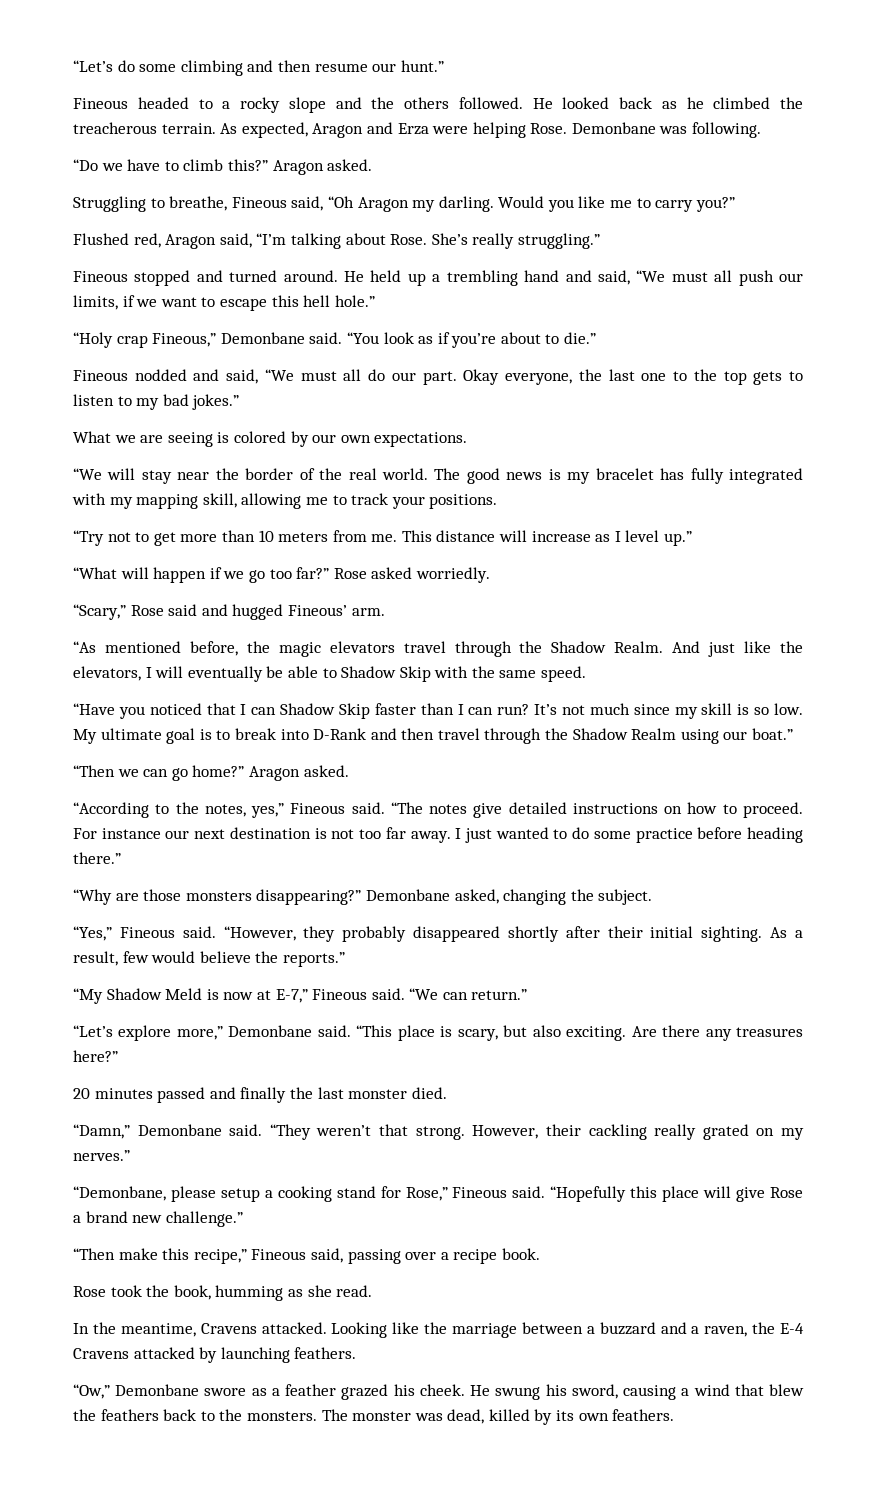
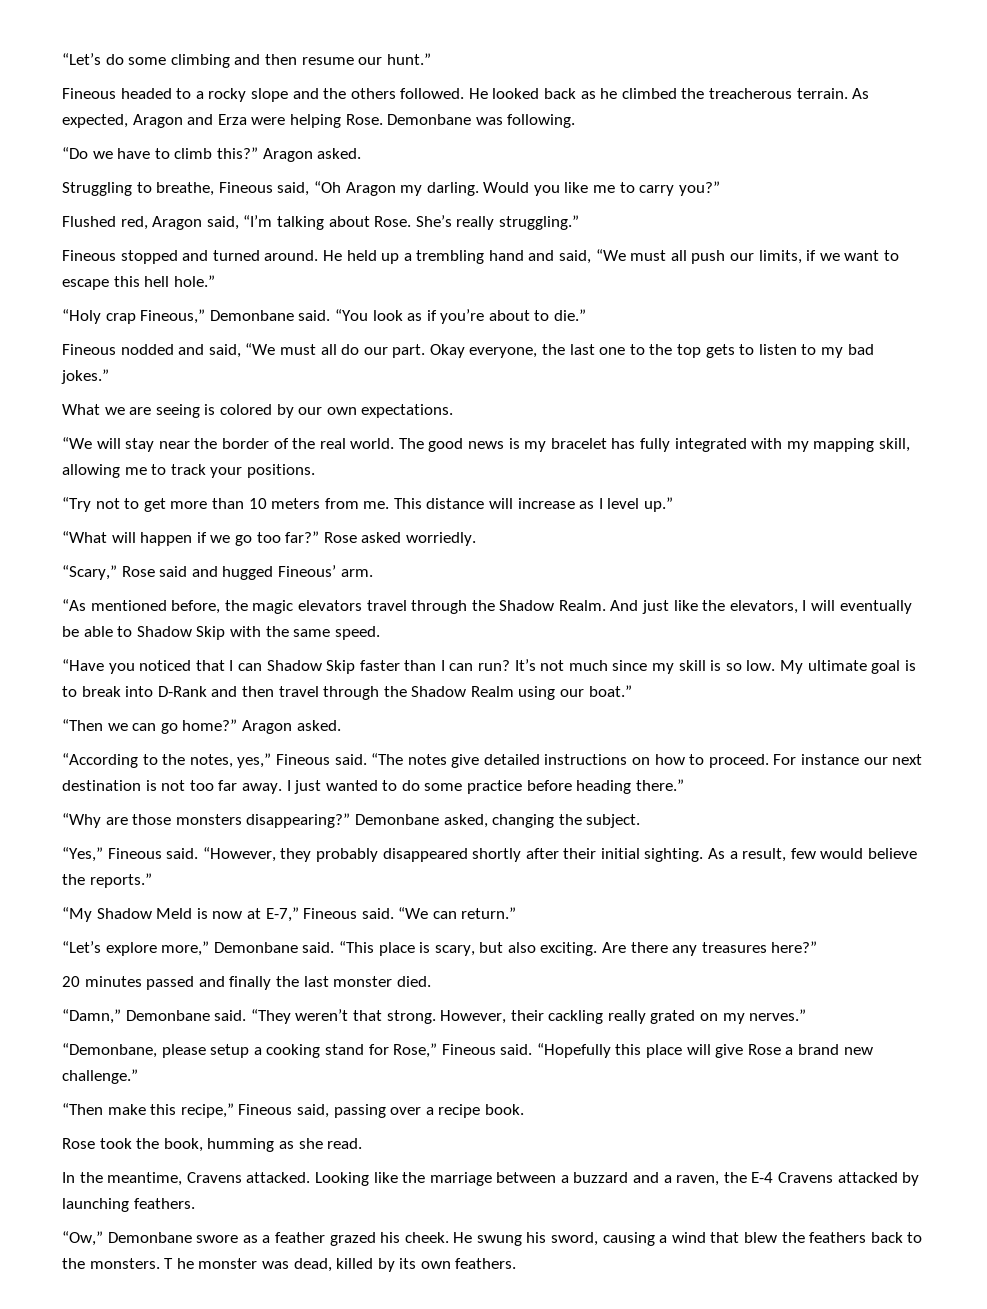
[321,1409,348,1421] The -> [164,1258,194,1269] T he

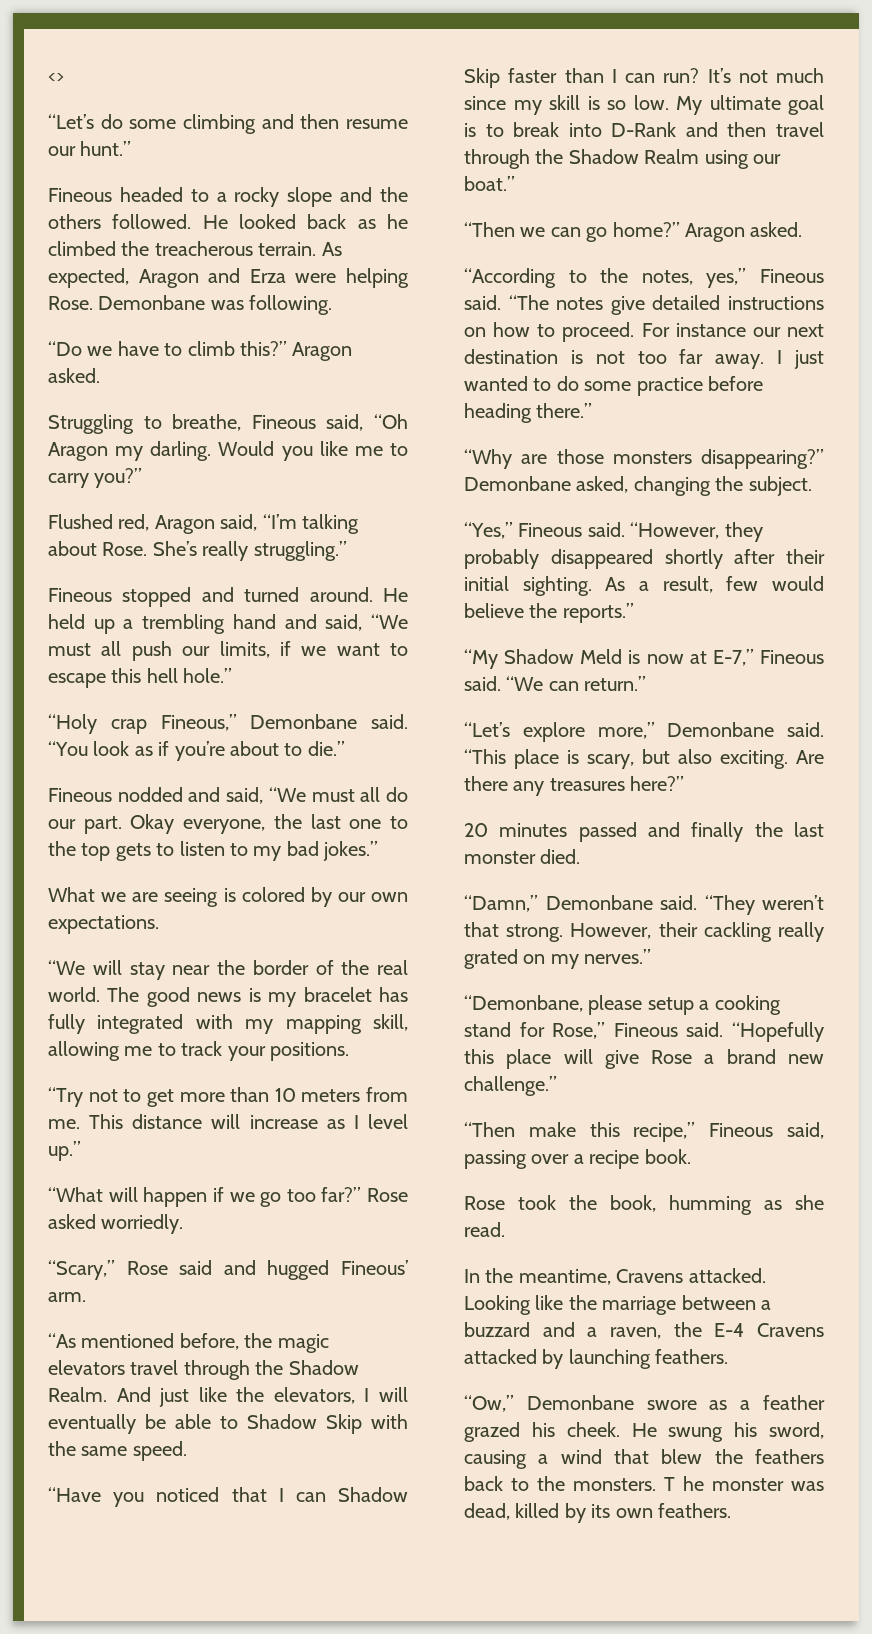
(62, 59) none -> [48,73,64,83] <> //

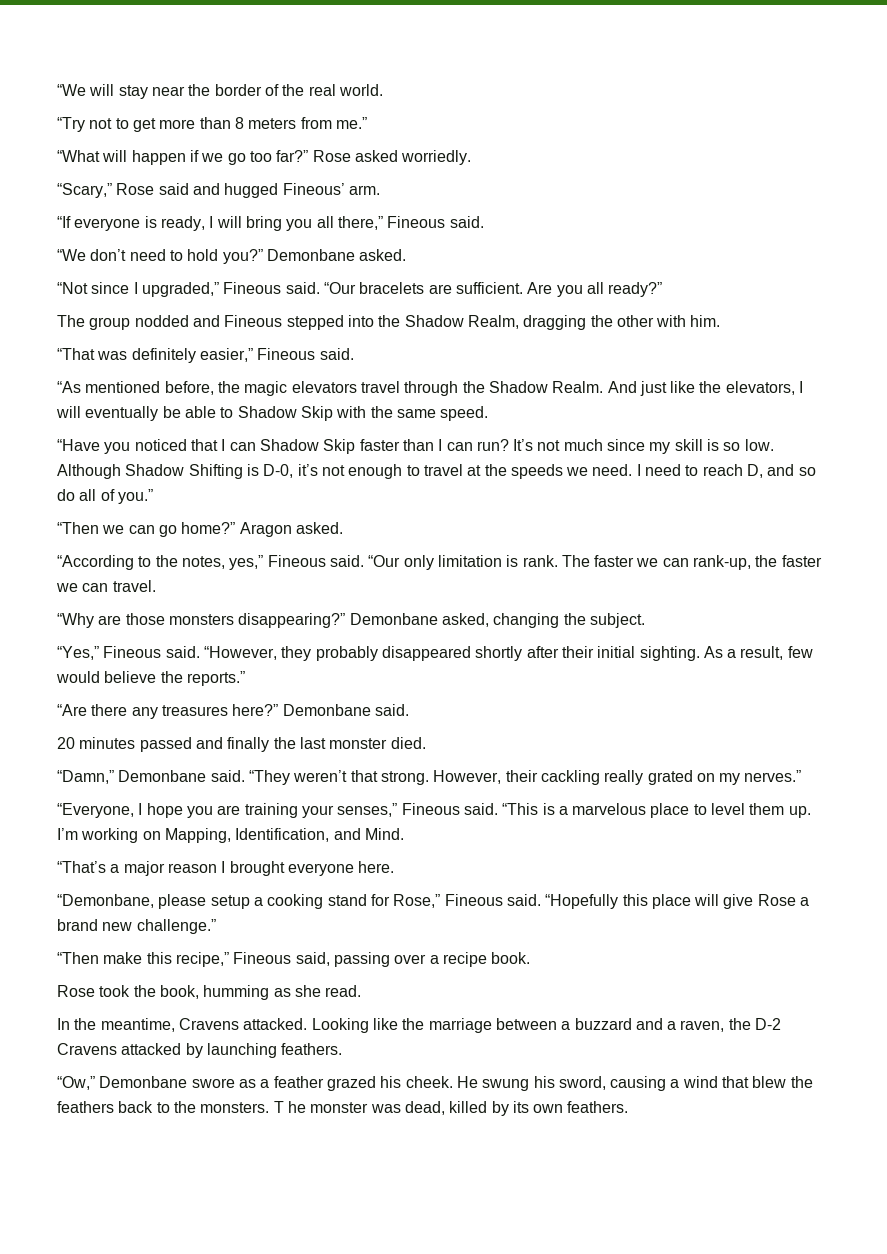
[48,73,64,83] [48,114,409,134] [48,141,132,156] [48,187,408,207] [48,214,408,229] [48,241,342,256] [48,268,409,288] [48,295,333,315] [48,341,353,361] [48,368,100,383] [48,414,408,434] [48,441,408,461] [48,468,143,488] [48,514,359,534] [48,541,347,561] [48,587,408,607] [48,614,408,634] [48,641,408,661] [48,668,233,688] [48,714,408,734] [48,741,345,761] [48,787,409,804] [48,814,408,834] [48,841,379,861] [48,887,408,907] [48,915,159,934] <> // “Let’s do some climbing and then resume our hunt.” // Fineous headed to a rocky slope and the others followed. He looked back as he climbed the treacherous terrain. As expected, Aragon and Erza were helping Rose. Demonbane was following. // “Do we have to climb this?” Aragon asked. // Struggling to breathe, Fineous said, “Oh Aragon my darling. Would you like me to carry you?” // Flushed red, Aragon said, “I’m talking about Rose. She’s really struggling.” // Fineous stopped and turned around. He held up a trembling hand and said, “We must all push our limits, if we want to escape this hell hole.” // “Holy crap Fineous,” Demonbane said. “You look as if you’re about to die.” // Fineous nodded and said, “We must all do our part. Okay everyone, the last one to the top gets to listen to my bad jokes.” // What we are seeing is colored by our own expectations. // -> (57, 90) none
[107,987,408,1007] [48,1014,408,1034] [48,1041,349,1061] The good news is my bracelet has fully integrated with my mapping skill, allowing me to track your positions. -> (383, 90) none
[274,1088,296,1102] 10 -> [234,117,244,129] 8
[48,1114,409,1129] [48,1141,81,1161] me. This distance will increase as I level up.” -> [335,117,367,129] me.”
(86, 1297) none -> [57,216,484,231] [57,249,407,264] [57,282,663,297] [57,315,721,330] [57,348,354,363] // “If everyone is ready, I will bring you all there,” Fineous said. // “We don’t need to hold you?” Demonbane asked. // “Not since I upgraded,” Fineous said. “Our bracelets are sufficient. Are you all ready?” // The group nodded and Fineous stepped into the Shadow Realm, dragging the other with him. // “That was definitely easier,” Fineous said.
[676,95,824,115] [464,122,824,137] [464,149,781,169] [464,176,515,191] My ultimate goal is to break into D-Rank and then travel through the Shadow Realm using our boat.” -> [57,464,816,479] [57,489,153,504] Although Shadow Shifting is D-0, it’s not enough to travel at the speeds we need. I need to reach D, and so do all of you.”
[508,295,824,315] [464,322,824,342] [464,349,824,369] [464,376,763,396] [464,403,593,423] “The notes give detailed instructions on how to proceed. For instance our next destination is not too far away. I just wanted to do some practice before heading there.” -> [368,555,822,570] [56,580,156,592] “Our only limitation is rank. The faster we can rank-up, the faster we can travel.
[464,649,824,669] [464,676,647,691] [464,722,824,742] [464,749,824,769] “My Shadow Meld is now at E-7,” Fineous said. “We can return.” // “Let’s explore more,” Demonbane said. “This place is scary, but also exciting. Are -> [57,704,87,716] “Are
(685, 783) none -> [282,704,409,716] Demonbane said.
(652, 956) none -> [57,803,811,818] [57,828,404,843] [57,861,395,876] // “Everyone, I hope you are training your senses,” Fineous said. “This is a marvelous place to level them up. I’m working on Mapping, Identification, and Mind. // “That’s a major reason I brought everyone here.
[714,1323,745,1337] E-4 -> [755,1018,782,1030] D-2

